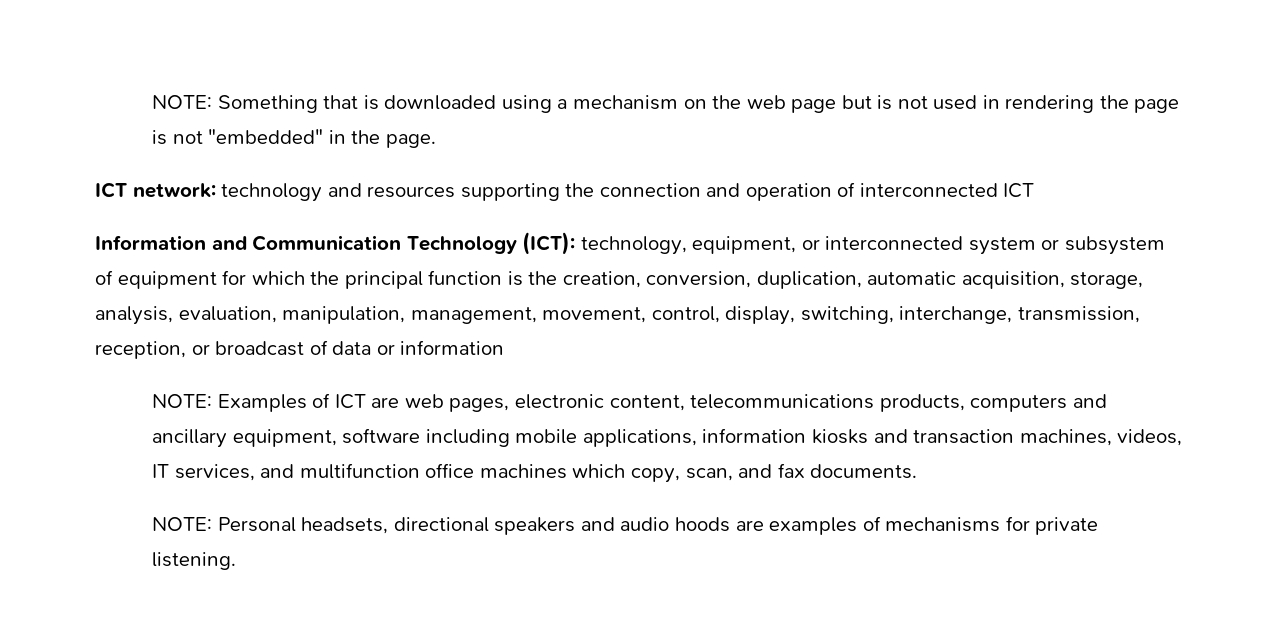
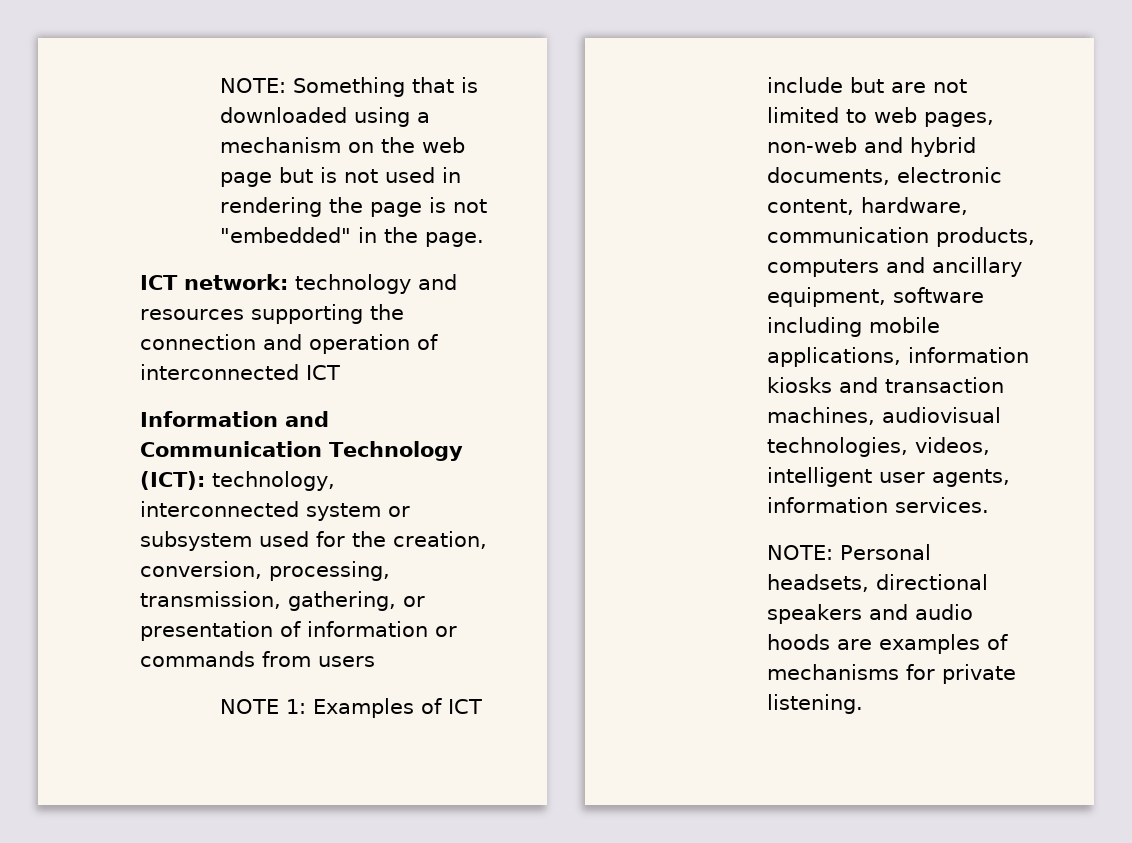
[692,236,820,254] equipment, or -> (335, 481) none
[95,270,1144,289] [95,306,1140,325] [95,340,505,359] [152,393,875,412] of equipment for which the principal function is the creation, conversion, duplication, automatic acquisition, storage, analysis, evaluation, manipulation, management, movement, control, display, switching, interchange, transmission, reception, or broadcast of data or information // NOTE: Examples of ICT are web pages, electronic content, telecommunications -> [259,531,487,549] [140,561,390,581] [140,591,425,611] [140,621,457,641] [140,651,375,667] [220,698,483,718] [767,77,968,93] [767,107,995,127] [767,137,977,157] [767,167,1003,185] [767,197,969,215] [767,227,930,243] used for the creation, conversion, processing, transmission, gathering, or presentation of information or commands from users // NOTE 1: Examples of ICT include but are not limited to web pages, non-web and hybrid documents, electronic content, hardware, communication
[1117,429,1183,446] [152,463,918,483] videos, IT services, and multifunction office machines which copy, scan, and fax documents. -> [882,407,1002,423] [767,437,991,457] [767,467,1011,487] [767,497,990,513] audiovisual technologies, videos, intelligent user agents, information services.

